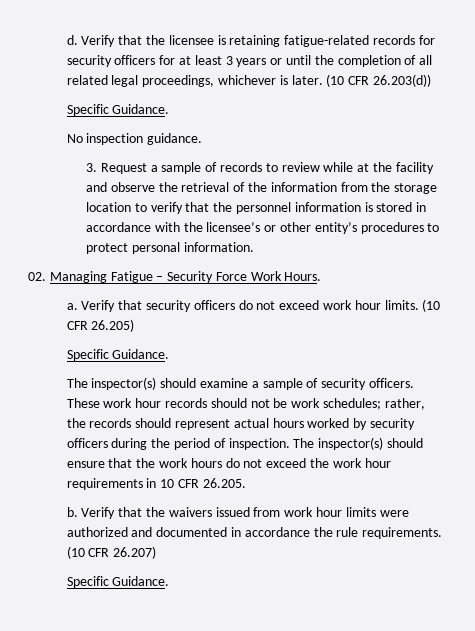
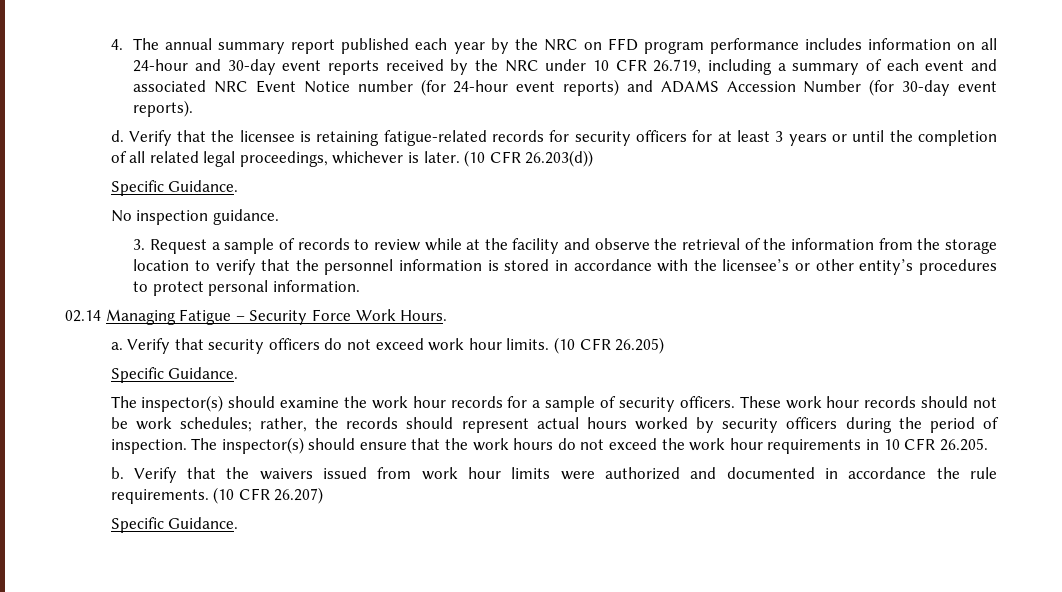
(66, 40) none -> [110,38,998,54] [133,59,997,75] [133,79,997,96] [133,100,194,117] 4. The annual summary report published each year by the NRC on FFD program performance includes information on all 24-hour and 30-day event reports received by the NRC under 10 CFR 26.719, including a summary of each event and associated NRC Event Notice number (for 24-hour event reports) and ADAMS Accession Number (for 30-day event reports). //
[28,272,46,281] 02. -> [65,310,101,322] 02.14
(249, 383) none -> [343,396,528,409] the work hour records for

